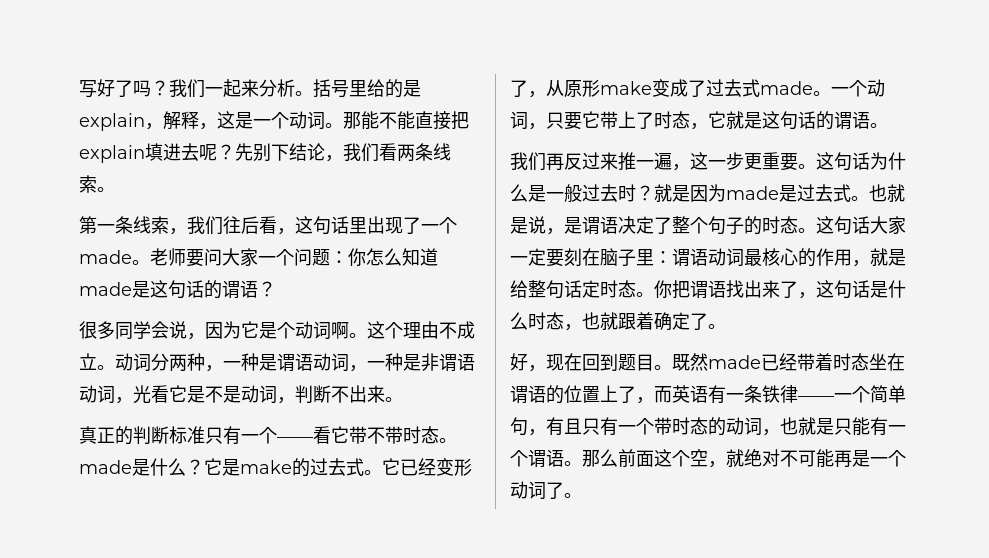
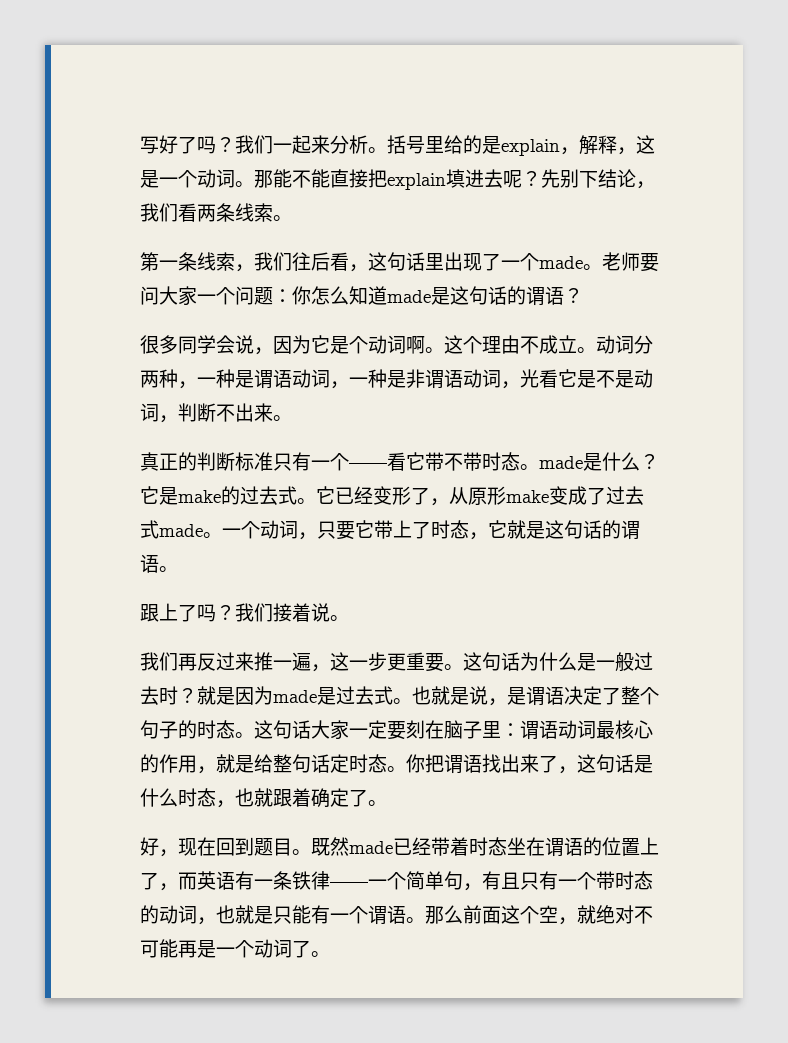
(888, 125) none -> [140,603,349,622] // 跟上了吗？我们接着说。

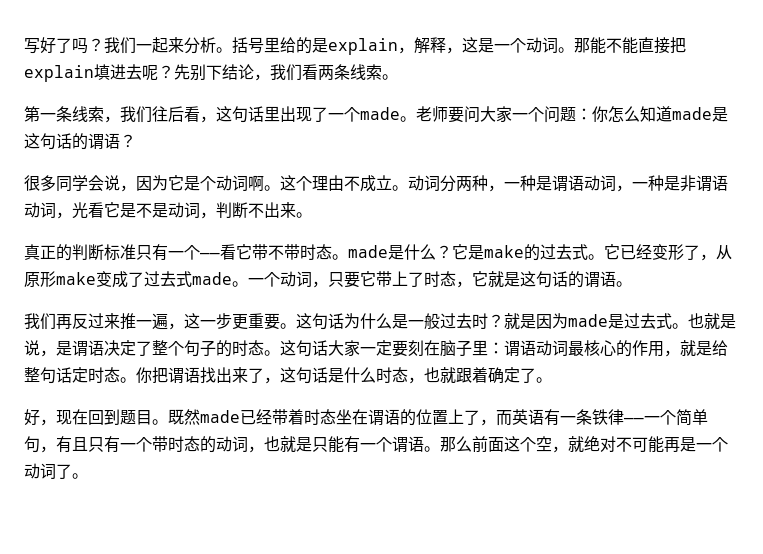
[140,603,349,622] // 跟上了吗？我们接着说。 -> (632, 284) none

